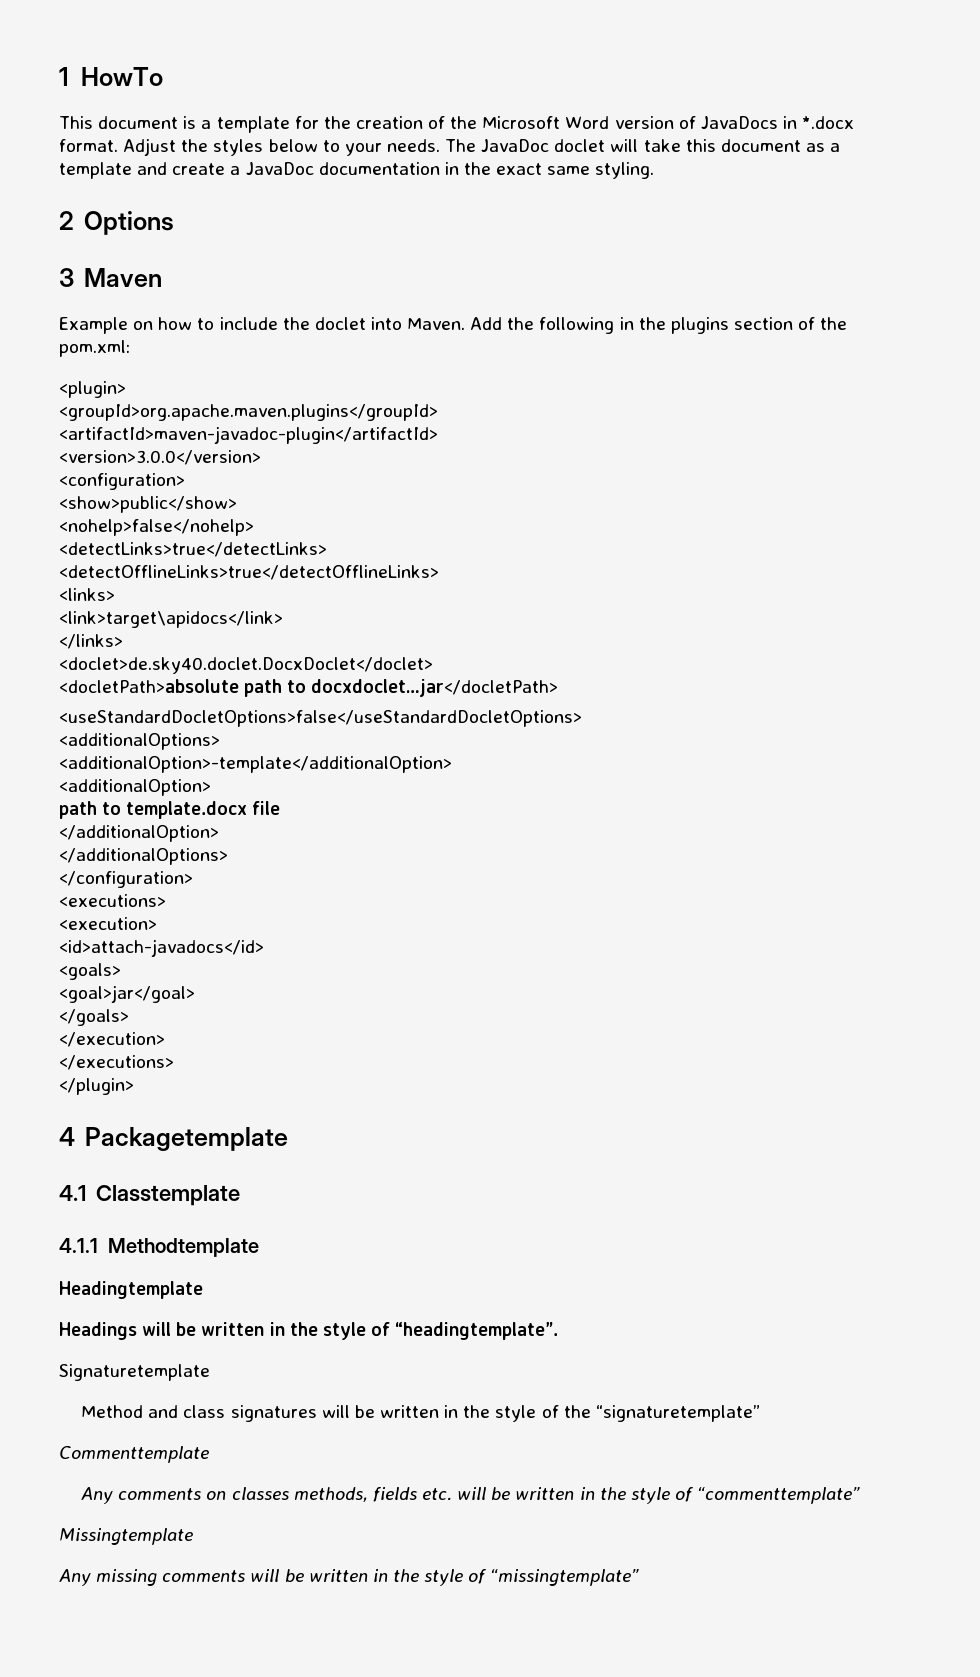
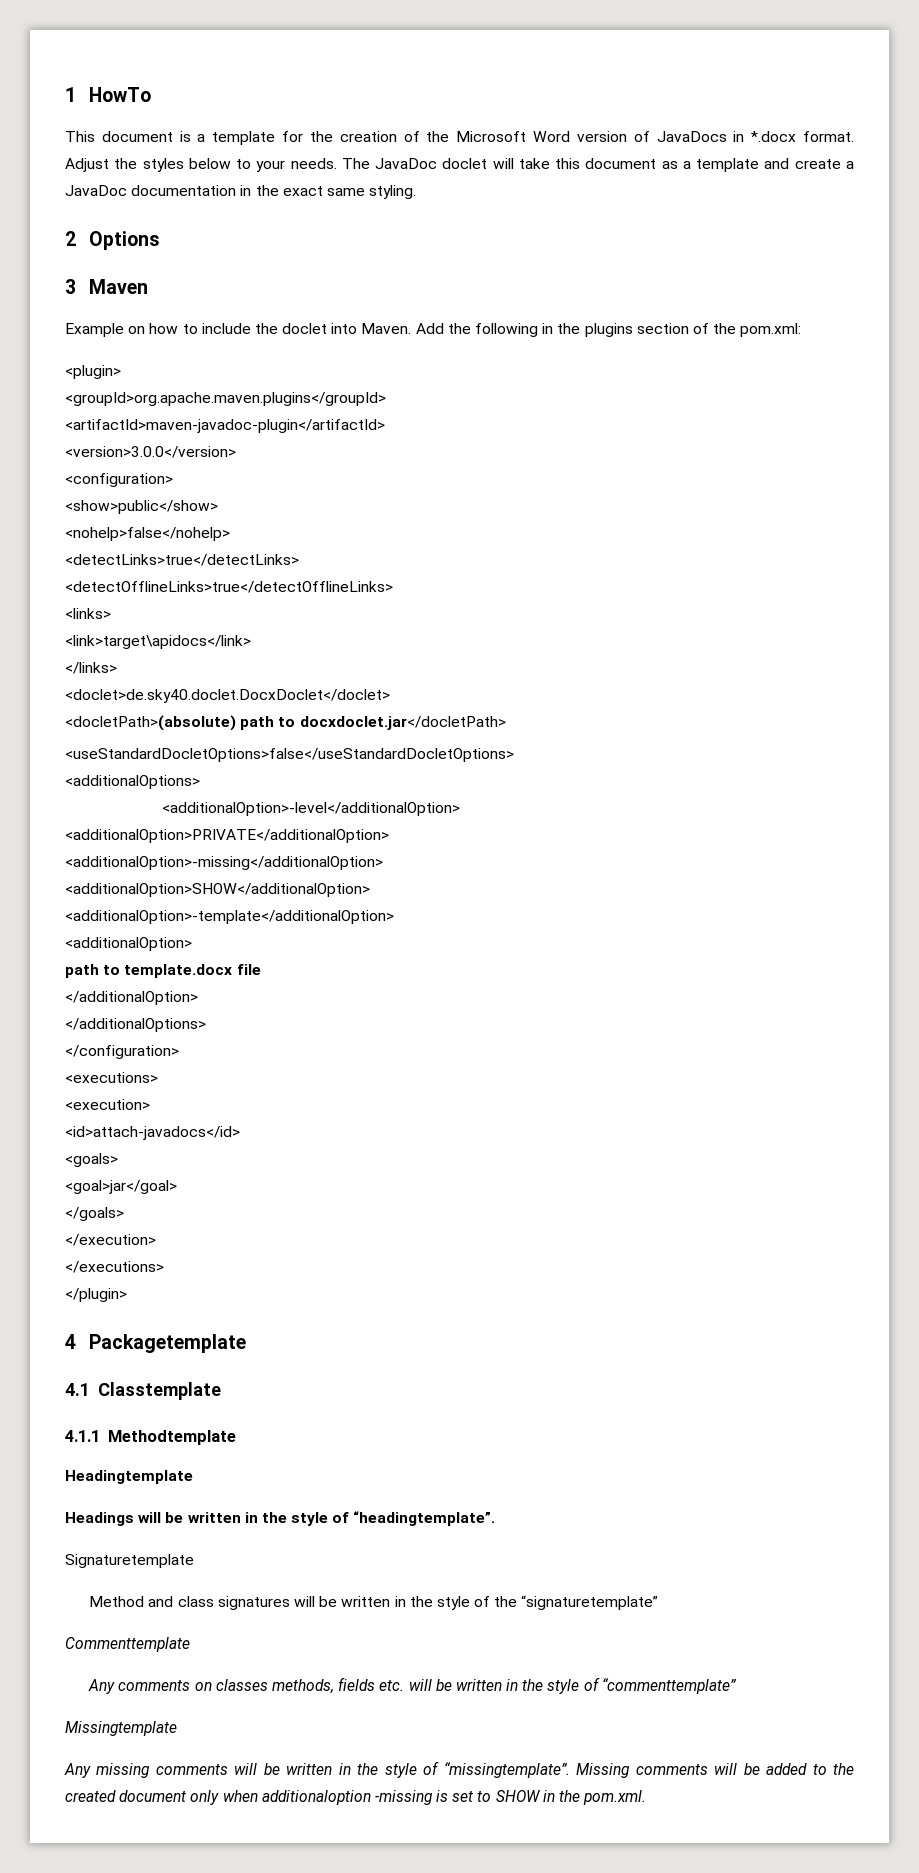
[59,679,559,697] <docletPath>absolute path to docxdoclet…jar</docletPath> -> [65,715,506,731] <docletPath>(absolute) path to docxdoclet.jar</docletPath>
(220, 741) none -> [161,802,460,816] [65,829,389,843] [65,856,383,870] [65,883,370,897] // <additionalOption>-level</additionalOption> // <additionalOption>PRIVATE</additionalOption> // <additionalOption>-missing</additionalOption> // <additionalOption>SHOW</additionalOption>
[490,1569,640,1586] “missingtemplate” -> [443,1762,855,1778] [65,1790,647,1805] “missingtemplate”. Missing comments will be added to the created document only when additionaloption -missing is set to SHOW in the pom.xml.

